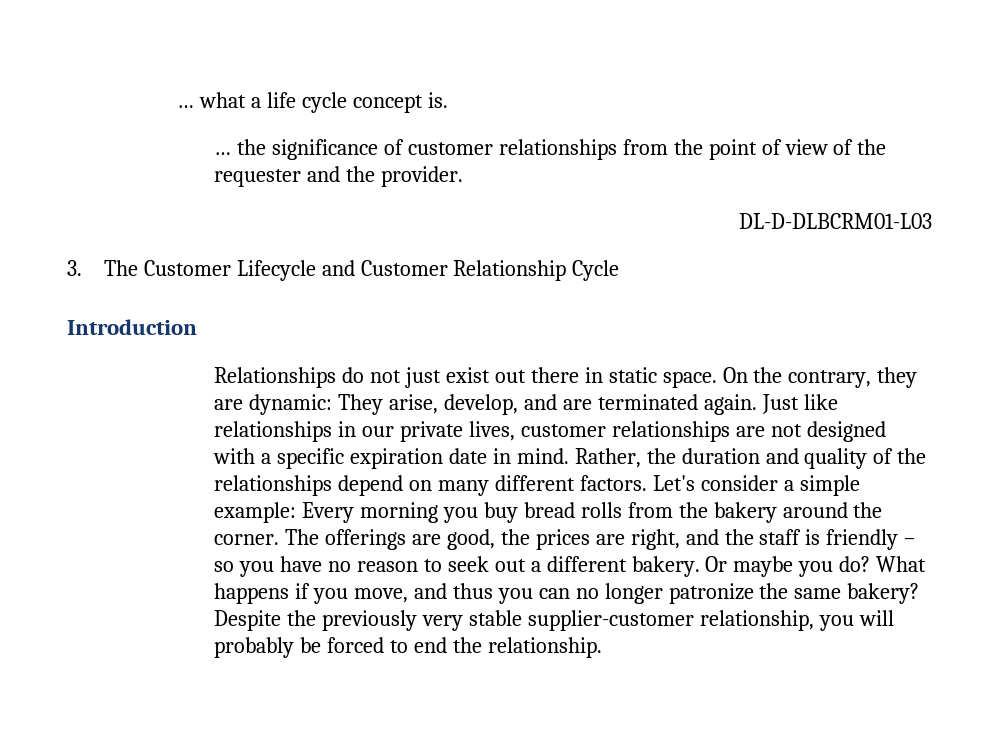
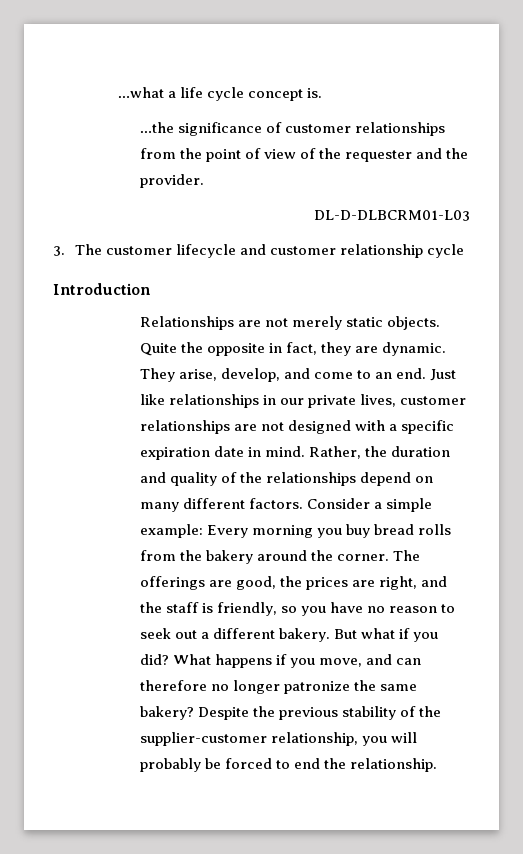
[177,92,247,108] … what -> [117,87,164,98] …what
[214,139,267,155] … the -> [139,122,174,133] …the
[143,260,620,281] [67,319,197,335] [214,367,872,388] Customer Lifecycle and Customer Relationship Cycle // Introduction // Relationships do not just exist out there in static space. On the contrary, -> [105,244,464,258] [53,283,151,295] [139,316,440,330] [139,342,317,356] customer lifecycle and customer relationship cycle // Introduction // Relationships are not merely static objects. Quite the opposite in fact,
[249,394,333,415] dynamic: -> [381,342,446,356] dynamic.
[562,394,757,415] are terminated again. -> [313,368,426,379] come to an end.
[652,475,778,491] Let's consider -> [306,498,370,509] Consider
[826,529,916,550] friendly – -> [216,602,277,616] friendly,
[705,556,871,577] Or maybe you do? -> [333,628,438,642] [139,654,169,665] But what if you did?
[452,583,570,604] thus you can -> [395,658,421,665] [139,680,207,691] can therefore
[322,610,522,631] previously very stable -> [278,706,441,720] previous stability of the

